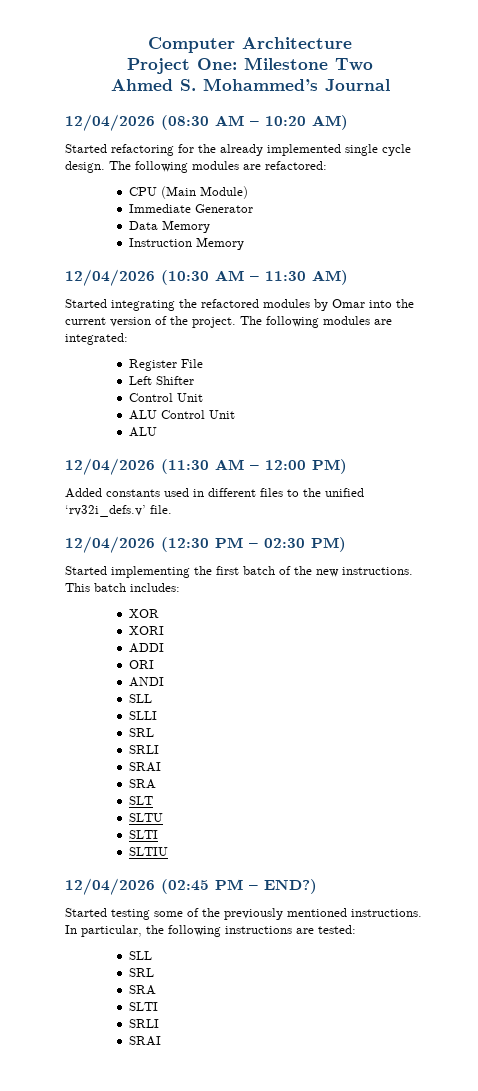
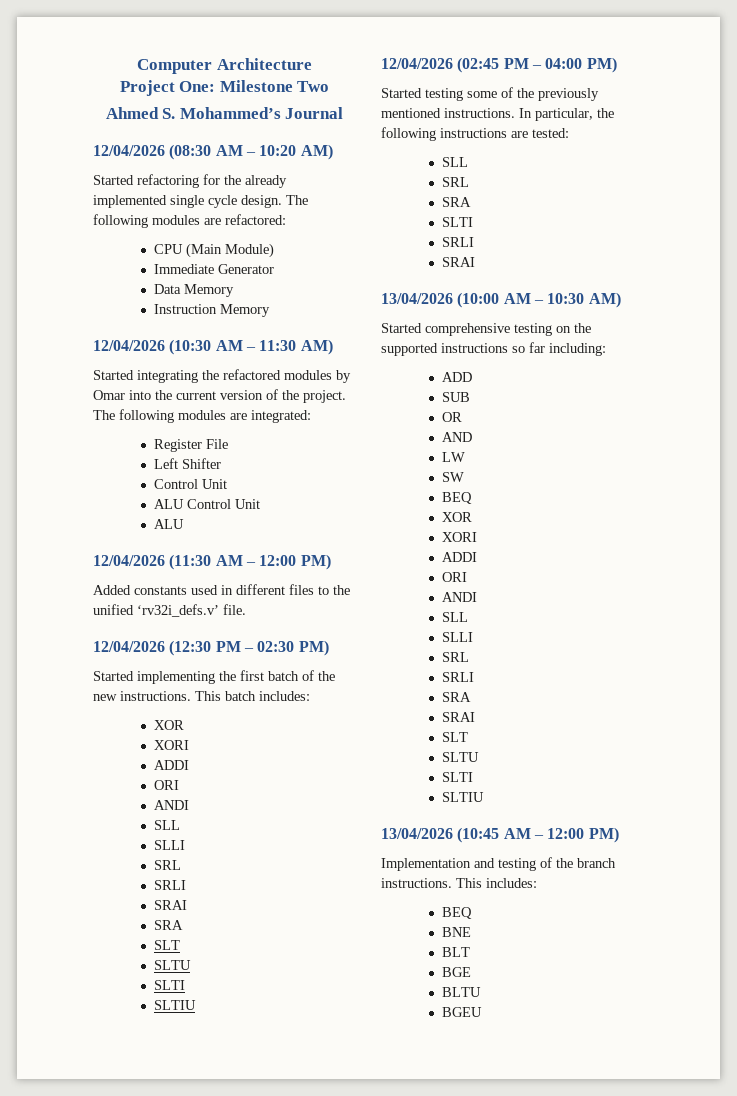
[264,879,317,894] END?) -> [545,57,617,73] 04:00 PM)
(161, 1041) none -> [381,292,621,308] [381,323,591,336] [381,342,606,356] [442,372,473,382] [442,392,471,402] [442,412,463,422] [442,432,473,442] [442,452,466,462] [442,472,465,482] [442,492,473,504] [442,512,473,522] [442,532,478,542] [442,552,478,562] [442,572,468,582] [442,592,478,602] [442,612,469,622] [442,632,474,642] [442,652,470,662] [442,672,475,682] [442,692,472,702] [442,712,476,722] [442,732,469,742] [442,752,480,762] [442,772,474,782] [442,792,485,802] [381,827,619,843] [381,857,616,871] [381,878,537,888] [442,907,473,919] [442,927,472,937] [442,947,471,957] [442,967,472,977] [442,987,482,997] [442,1007,483,1017] // 13/04/2026 (10:00 AM – 10:30 AM) // Started comprehensive testing on the supported instructions so far including: // ADD // SUB // OR // AND // LW // SW // BEQ // XOR // XORI // ADDI // ORI // ANDI // SLL // SLLI // SRL // SRLI // SRA // SRAI // SLT // SLTU // SLTI // SLTIU // 13/04/2026 (10:45 AM – 12:00 PM) // Implementation and testing of the branch instructions. This includes: // BEQ // BNE // BLT // BGE // BLTU // BGEU

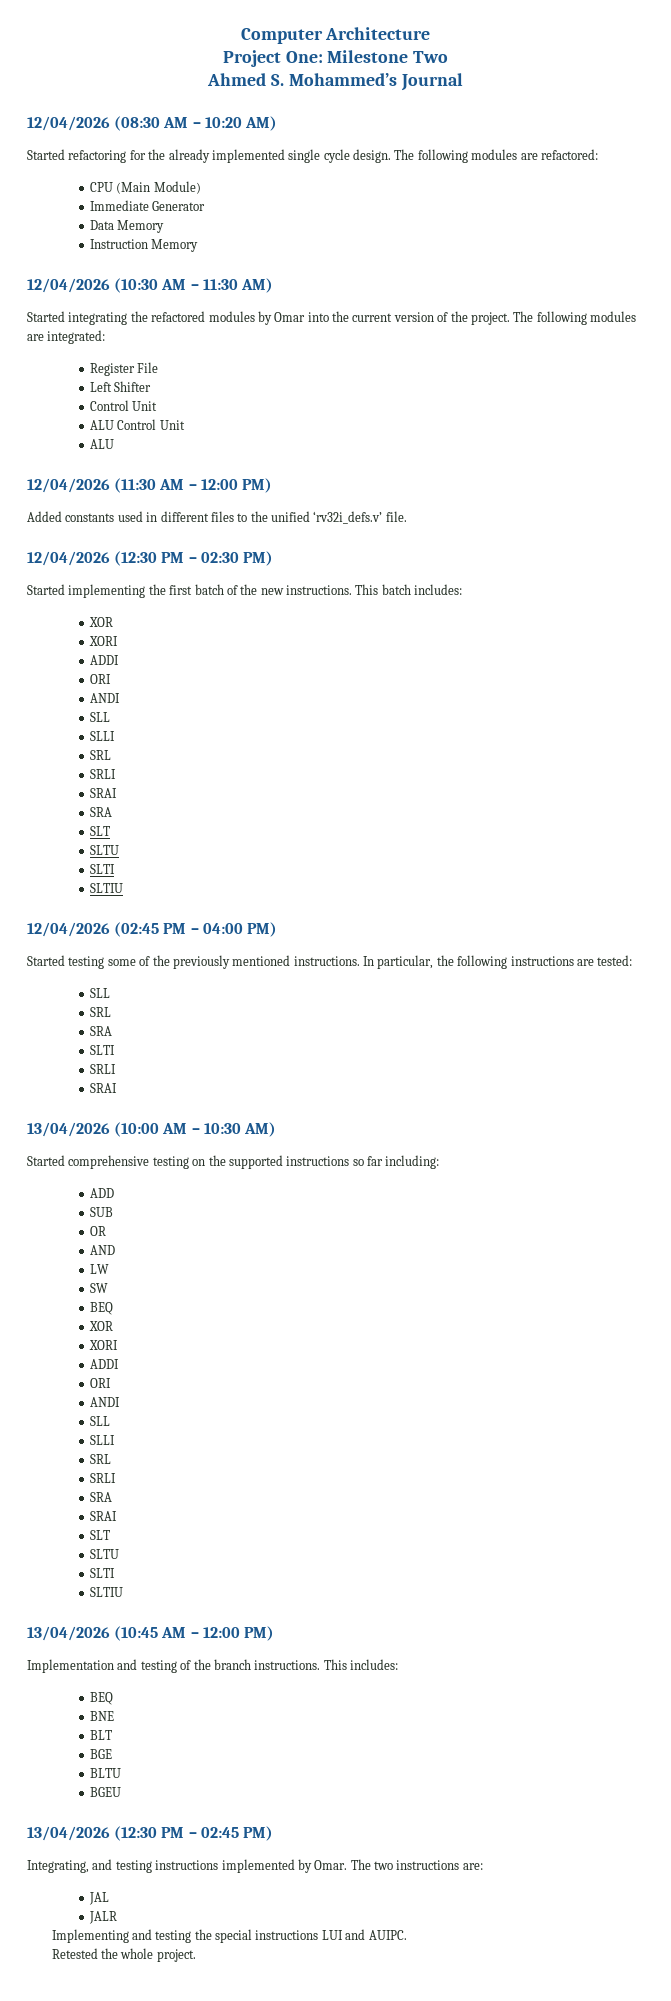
(483, 1012) none -> [27,1826,273,1841] [27,1859,483,1873] [88,1892,109,1905] [88,1911,117,1924] [51,1929,407,1943] [51,1948,196,1962] // 13/04/2026 (12:30 PM – 02:45 PM) // Integrating, and testing instructions implemented by Omar. The two instructions are: // JAL // JALR // Implementing and testing the special instructions LUI and AUIPC. // Retested the whole project.

